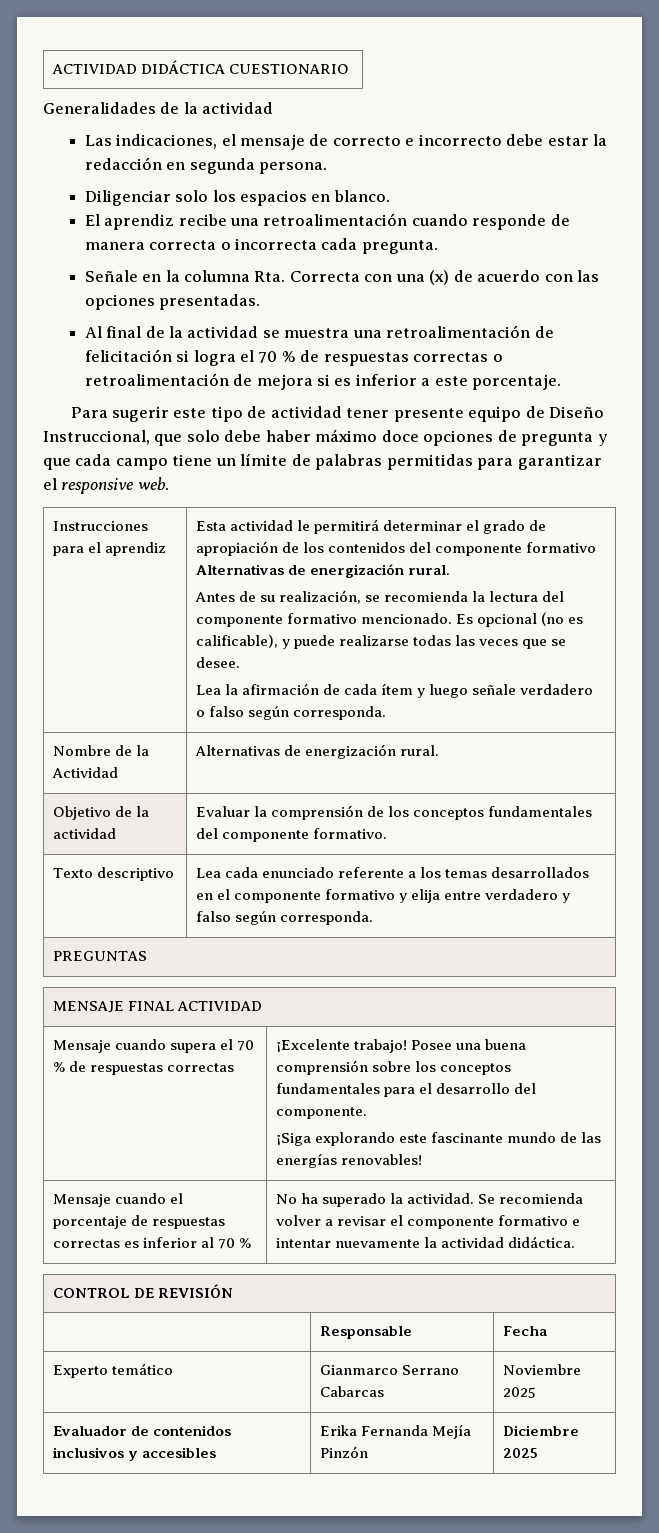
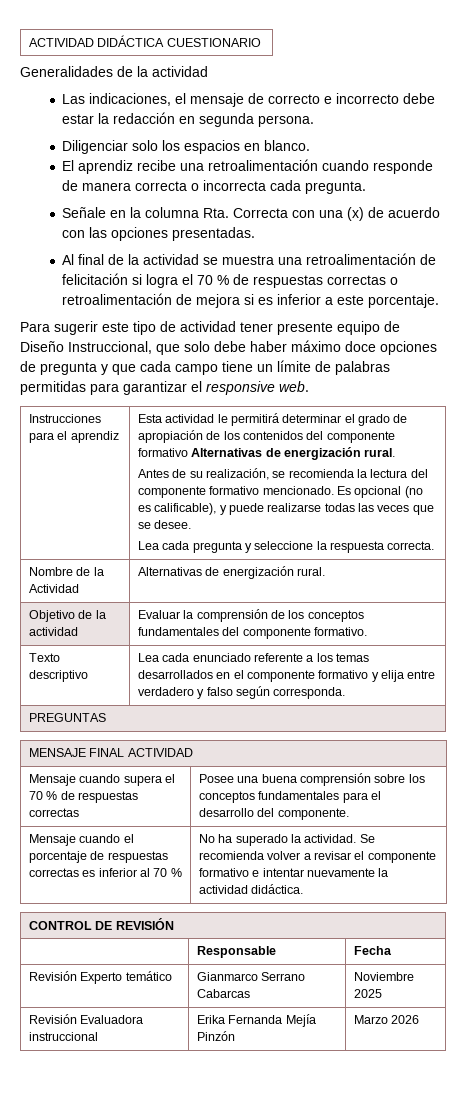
[224,683,594,698] [195,706,387,720] la afirmación de cada ítem y luego señale verdadero o falso según corresponda. -> [162,541,435,553] cada pregunta y seleccione la respuesta correcta.
[275,1039,407,1053] ¡Excelente trabajo! -> (79, 812) none
[275,1132,602,1146] [275,1153,422,1168] // ¡Siga explorando este fascinante mundo de las energías renovables! -> (349, 814) none
(547, 1331) none -> [28,971,77,981] Revisión
[52,1425,231,1436] [52,1447,216,1461] Evaluador de contenidos inclusivos y accesibles -> [28,1014,144,1024] [28,1032,98,1041] Revisión Evaluadora instruccional
[502,1425,579,1436] [502,1448,538,1458] Diciembre 2025 -> [353,1015,420,1024] Marzo 2026

